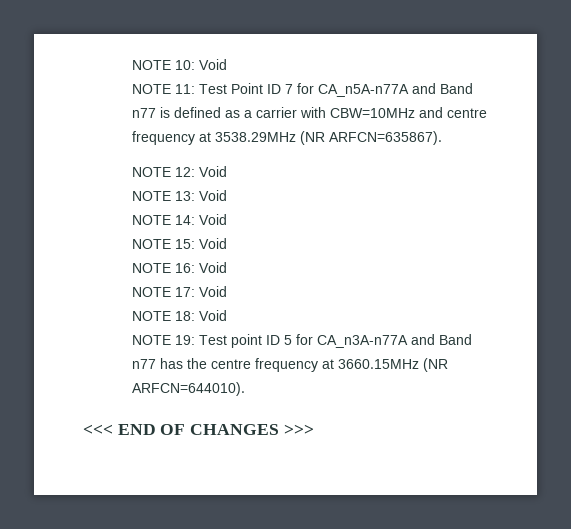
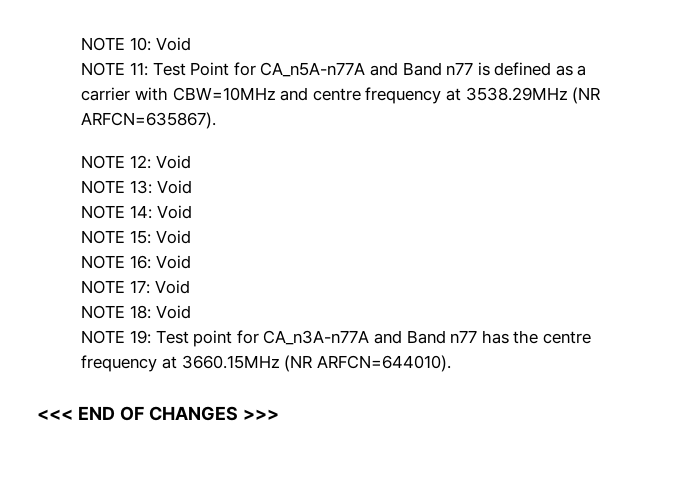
[266,84,293,94] ID 7 -> (230, 69) none
[265,335,292,345] ID 5 -> (233, 338) none

